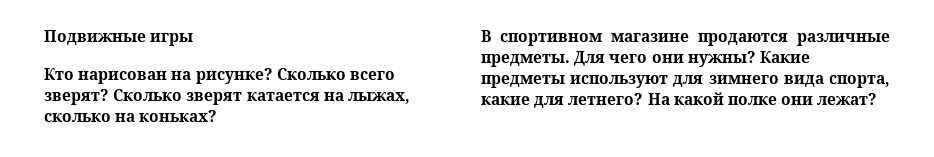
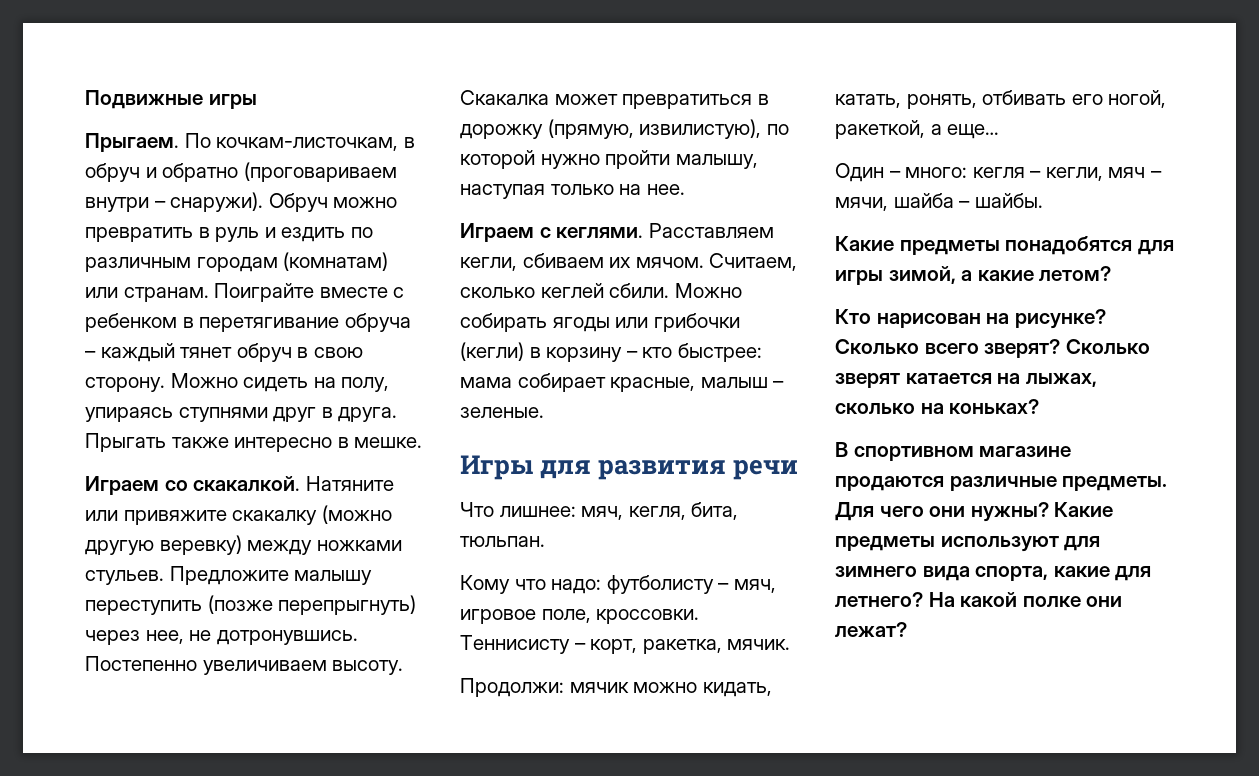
(194, 39) none -> [85,133,415,152] [85,162,397,182] [85,192,398,212] [85,227,373,242] [85,252,389,272] [85,283,405,302] [85,313,411,332] [85,343,363,362] [85,373,390,392] [85,407,398,422] [85,433,423,452] [85,476,394,495] [85,505,392,525] [85,535,402,555] [85,566,373,585] [85,595,417,615] [85,630,358,645] [85,656,404,675] [460,90,769,109] [460,119,789,139] [460,150,758,169] [460,184,685,199] [460,223,774,242] [460,253,798,271] [460,283,742,298] [460,313,740,332] [460,342,762,362] [460,373,785,392] [460,407,544,418] [460,455,799,480] [460,502,739,520] [460,536,545,547] [460,575,776,594] [460,609,700,624] [460,635,791,654] [460,678,772,697] [835,90,1167,109] [835,120,1000,139] [835,163,1162,182] [835,193,1043,211] [835,236,1174,255] [835,266,1112,285] // Прыгаем. По кочкам-листочкам, в обруч и обратно (проговариваем внутри – снаружи). Обруч можно превратить в руль и ездить по различным городам (комнатам) или странам. Поиграйте вместе с ребенком в перетягивание обруча – каждый тянет обруч в свою сторону. Можно сидеть на полу, упираясь ступнями друг в друга. Прыгать также интересно в мешке. // Играем со скакалкой. Натяните или привяжите скакалку (можно другую веревку) между ножками стульев. Предложите малышу переступить (позже перепрыгнуть) через нее, не дотронувшись. Постепенно увеличиваем высоту. Скакалка может превратиться в дорожку (прямую, извилистую), по которой нужно пройти малышу, наступая только на нее. // Играем с кеглями. Расставляем кегли, сбиваем их мячом. Считаем, сколько кеглей сбили. Можно собирать ягоды или грибочки (кегли) в корзину – кто быстрее: мама собирает красные, малыш – зеленые. // Игры для развития речи // Что лишнее: мяч, кегля, бита, тюльпан. // Кому что надо: футболисту – мяч, игровое поле, кроссовки. Теннисисту – корт, ракетка, мячик. // Продолжи: мячик можно кидать, катать, ронять, отбивать его ногой, ракеткой, а еще… // Один – много: кегля – кегли, мяч – мячи, шайба – шайбы. // Какие предметы понадобятся для игры зимой, а какие летом?

